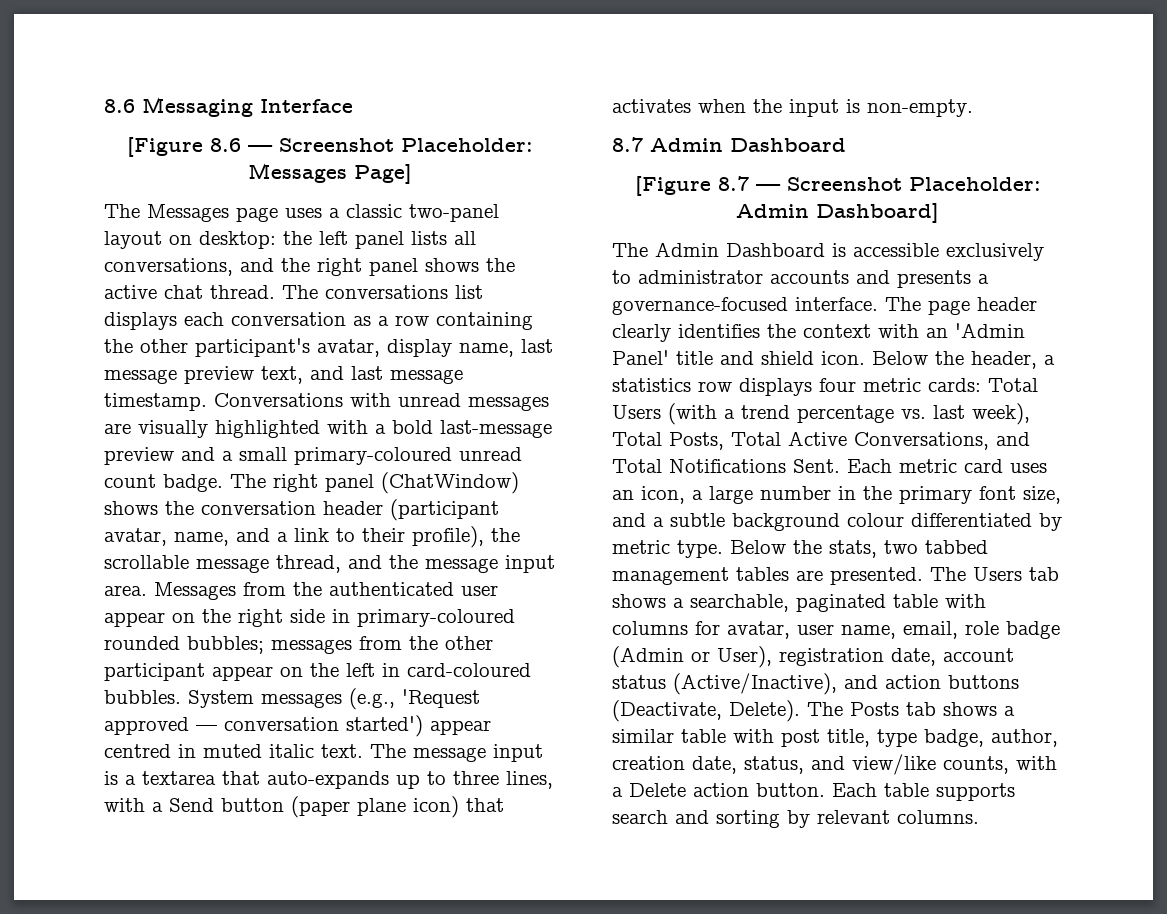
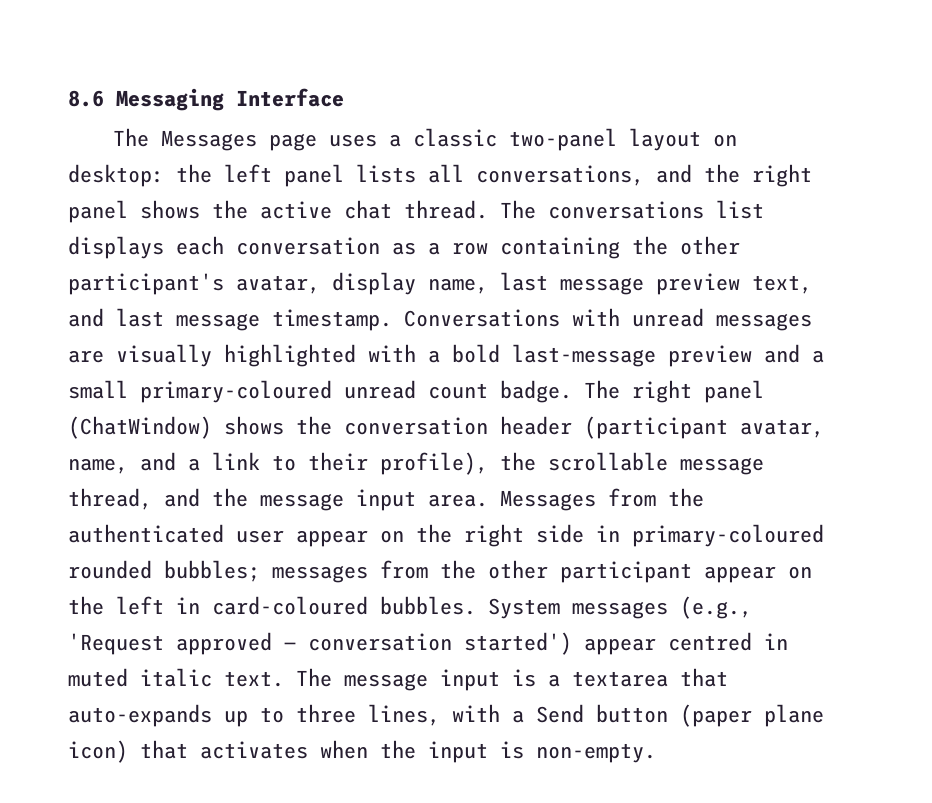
[126,137,533,157] [247,163,412,184] // [Figure 8.6 — Screenshot Placeholder: Messages Page] -> (344, 97) none
[612,137,846,152] [634,176,1041,196] [736,203,939,223] [612,242,1044,261] [612,270,989,288] [612,297,1037,315] [612,323,1025,342] [612,350,1055,369] [612,378,1038,396] [612,403,1030,425] [612,431,1030,450] [612,459,1047,473] [612,486,1061,504] [612,513,1062,531] [612,540,988,558] [612,567,1059,585] [612,594,986,612] [612,621,1060,639] [612,646,1014,668] [612,673,1019,695] [612,700,1015,722] [612,729,1058,747] [612,754,1057,775] [612,783,1015,801] [612,810,979,828] // 8.7 Admin Dashboard // [Figure 8.7 — Screenshot Placeholder: Admin Dashboard] // The Admin Dashboard is accessible exclusively to administrator accounts and presents a governance-focused interface. The page header clearly identifies the context with an 'Admin Panel' title and shield icon. Below the header, a statistics row displays four metric cards: Total Users (with a trend percentage vs. last week), Total Posts, Total Active Conversations, and Total Notifications Sent. Each metric card uses an icon, a large number in the primary font size, and a subtle background colour differentiated by metric type. Below the stats, two tabbed management tables are presented. The Users tab shows a searchable, paginated table with columns for avatar, user name, email, role badge (Admin or User), registration date, account status (Active/Inactive), and action buttons (Deactivate, Delete). The Posts tab shows a similar table with post title, type badge, author, creation date, status, and view/like counts, with a Delete action button. Each table supports search and sorting by relevant columns. -> (656, 753) none

